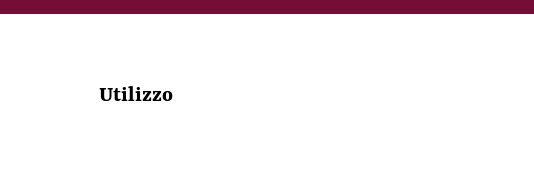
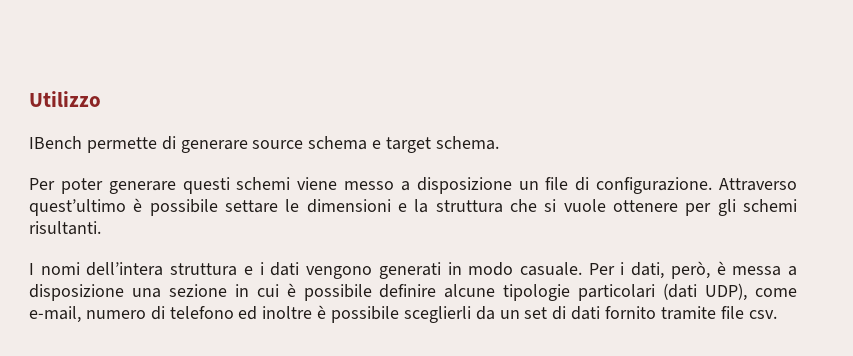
(173, 93) none -> [29,136,499,153] [29,177,797,194] [29,198,798,216] [29,221,101,235] [29,261,797,279] [29,283,797,301] [29,305,777,323] // IBench permette di generare source schema e target schema. // Per poter generare questi schemi viene messo a disposizione un file di configurazione. Attraverso quest’ultimo è possibile settare le dimensioni e la struttura che si vuole ottenere per gli schemi risultanti. // I nomi dell’intera struttura e i dati vengono generati in modo casuale. Per i dati, però, è messa a disposizione una sezione in cui è possibile definire alcune tipologie particolari (dati UDP), come e-mail, numero di telefono ed inoltre è possibile sceglierli da un set di dati fornito tramite file csv.

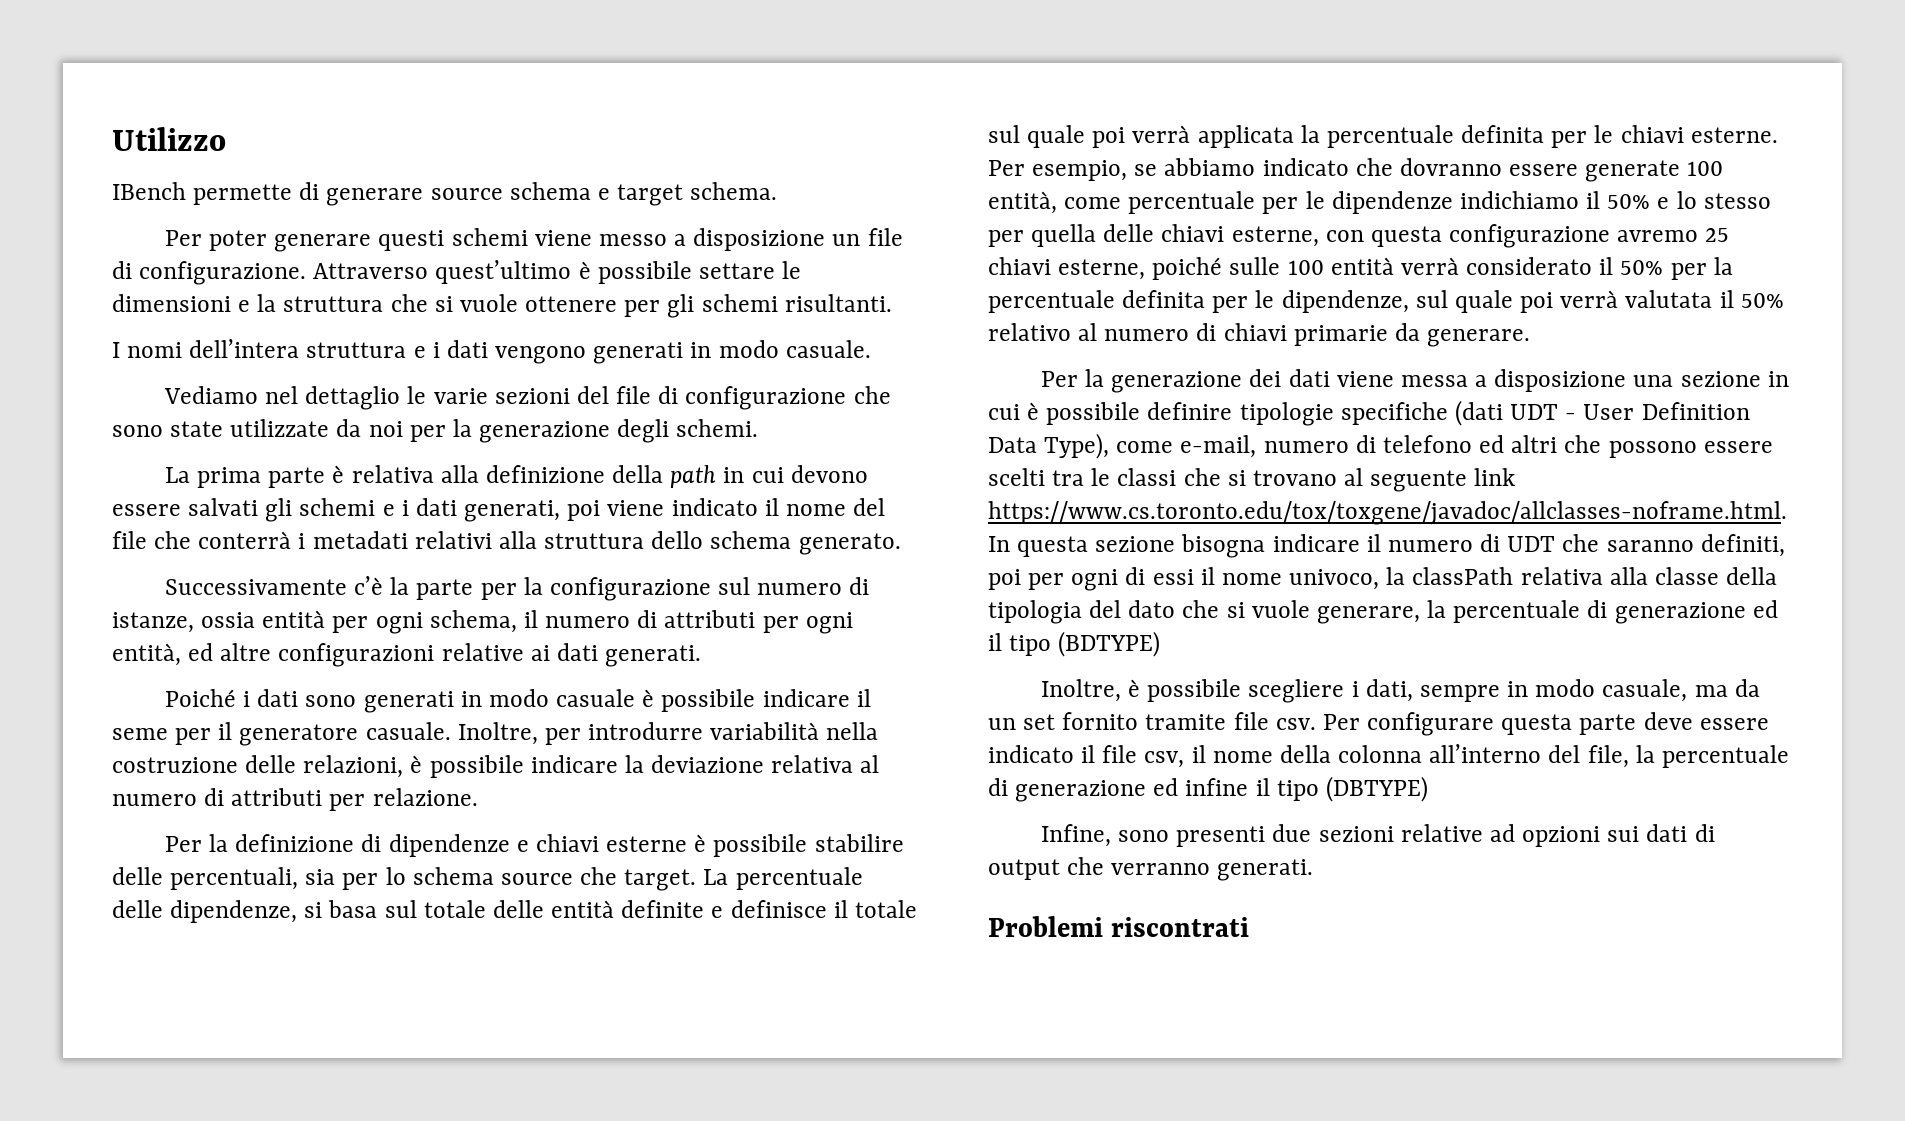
[588,261,726,279] Per i dati, però, è -> [163,386,891,410] [112,419,759,443] [164,465,868,488] [112,498,886,522] [112,531,901,555] [164,576,870,601] [112,610,853,634] [112,643,702,667] [164,689,871,713] [112,722,879,746] [112,755,880,778] [112,788,478,811] [164,834,904,857] [112,867,863,891] [112,900,917,923] [988,125,1778,148] [988,158,1724,182] [988,191,1771,214] [988,224,1730,248] [988,257,1733,280] [988,290,1784,313] [988,323,1531,347] [1040,369,1394,393] // Vediamo nel dettaglio le varie sezioni del file di configurazione che sono state utilizzate da noi per la generazione degli schemi. // La prima parte è relativa alla definizione della path in cui devono essere salvati gli schemi e i dati generati, poi viene indicato il nome del file che conterrà i metadati relativi alla struttura dello schema generato. // Successivamente c’è la parte per la configurazione sul numero di istanze, ossia entità per ogni schema, il numero di attributi per ogni entità, ed altre configurazioni relative ai dati generati. // Poiché i dati sono generati in modo casuale è possibile indicare il seme per il generatore casuale. Inoltre, per introdurre variabilità nella costruzione delle relazioni, è possibile indicare la deviazione relativa al numero di attributi per relazione. // Per la definizione di dipendenze e chiavi esterne è possibile stabilire delle percentuali, sia per lo schema source che target. La percentuale delle dipendenze, si basa sul totale delle entità definite e definisce il totale sul quale poi verrà applicata la percentuale definita per le chiavi esterne. Per esempio, se abbiamo indicato che dovranno essere generate 100 entità, come percentuale per le dipendenze indichiamo il 50% e lo stesso per quella delle chiavi esterne, con questa configurazione avremo 25 chiavi esterne, poiché sulle 100 entità verrà considerato il 50% per la percentuale definita per le dipendenze, sul quale poi verrà valutata il 50% relativo al numero di chiavi primarie da generare. // Per la generazione dei dati viene
[444,283,748,301] alcune tipologie particolari (dati UDP), -> [1239,400,1750,426] [988,433,1110,459] tipologie specifiche (dati UDT - User Definition Data Type),
[262,305,471,323] inoltre è possibile sceglierli -> [1511,435,1773,458] [988,468,1516,492] [988,501,1787,525] [988,534,1785,558] [988,567,1778,591] [988,600,1778,624] [988,631,1161,657] [1040,679,1728,703] altri che possono essere scelti tra le classi che si trovano al seguente link https://www.cs.toronto.edu/tox/toxgene/javadoc/allclasses-noframe.html. In questa sezione bisogna indicare il numero di UDT che saranno definiti, poi per ogni di essi il nome univoco, la classPath relativa alla classe della tipologia del dato che si vuole generare, la percentuale di generazione ed il tipo (BDTYPE) // Inoltre, è possibile scegliere i dati, sempre in modo casuale, ma
[552,306,601,320] di dati -> (1056, 722) none
(777, 314) none -> [1322,712,1769,736] [988,744,1789,768] [988,776,1428,802] [1040,824,1715,847] [988,857,1314,881] [988,916,1250,937] Per configurare questa parte deve essere indicato il file csv, il nome della colonna all’interno del file, la percentuale di generazione ed infine il tipo (DBTYPE) // Infine, sono presenti due sezioni relative ad opzioni sui dati di output che verranno generati. // Problemi riscontrati

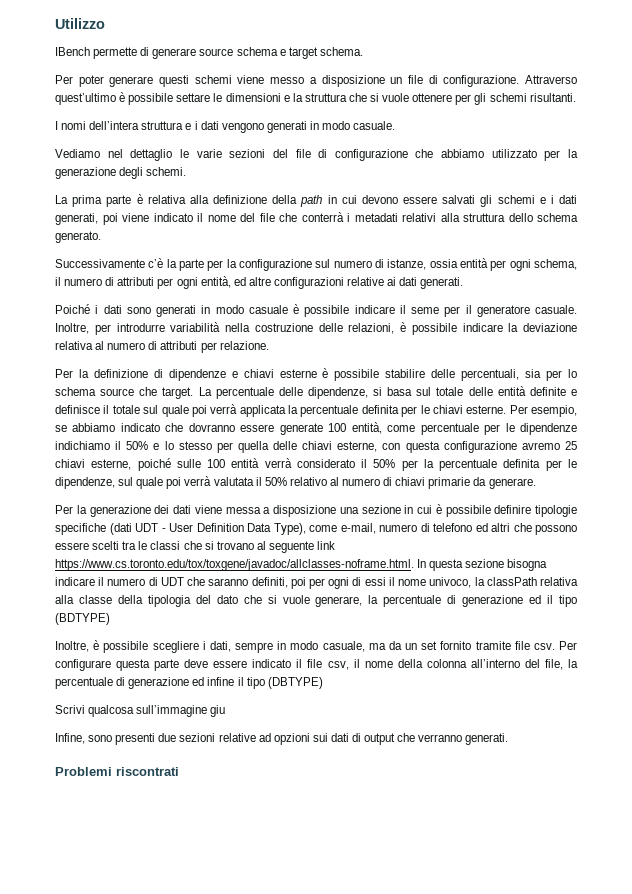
[112,419,403,437] sono state utilizzate da noi -> [441,149,537,158] abbiamo utilizzato
(1428, 789) none -> [55,705,226,717] // Scrivi qualcosa sull’immagine giu

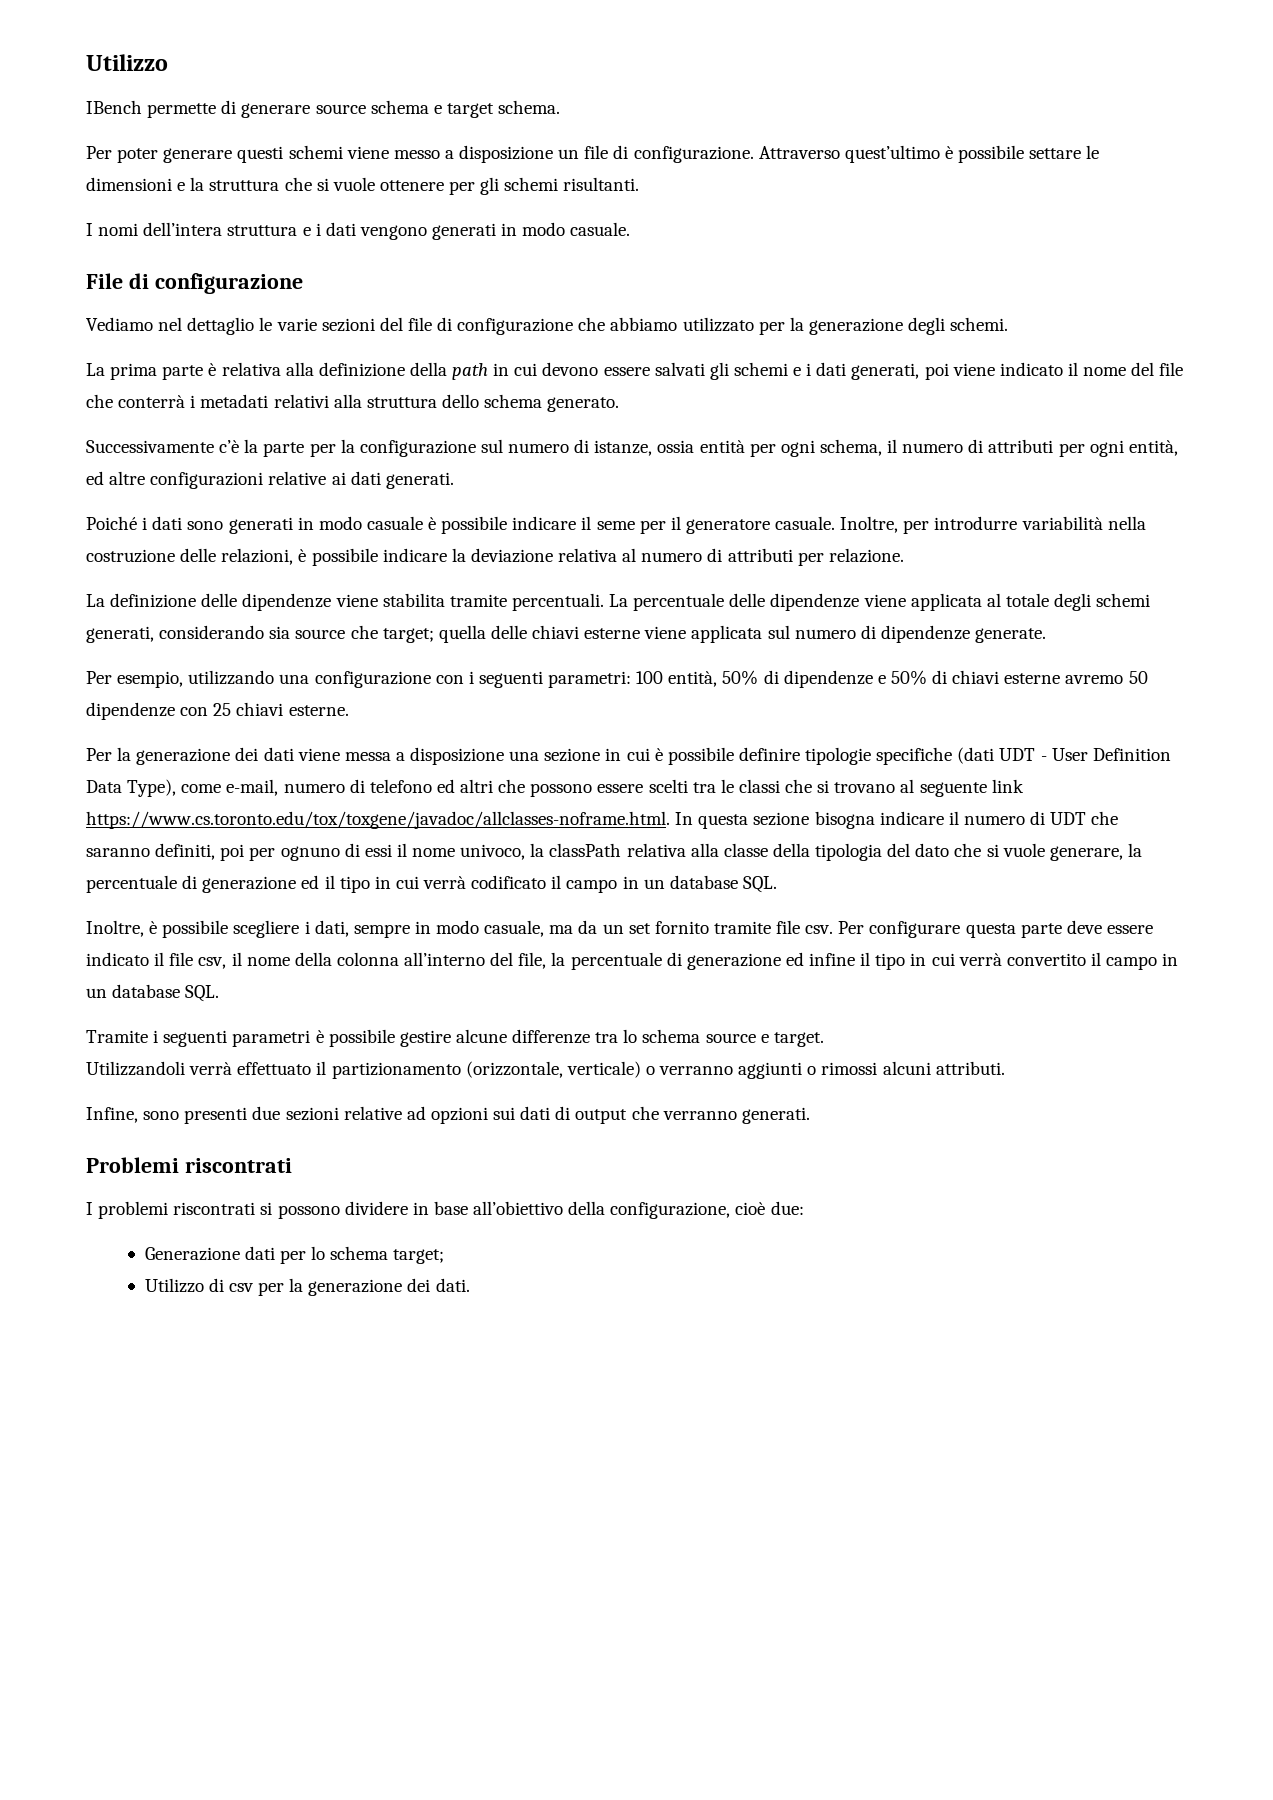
(396, 125) none -> [86,273,303,294] // File di configurazione
[55,368,577,381] [55,386,577,399] [55,404,577,417] [55,422,577,435] [55,441,577,453] [55,458,577,471] [55,476,536,489] Per la definizione di dipendenze e chiavi esterne è possibile stabilire delle percentuali, sia per lo schema source che target. La percentuale delle dipendenze, si basa sul totale delle entità definite e definisce il totale sul quale poi verrà applicata la percentuale definita per le chiavi esterne. Per esempio, se abbiamo indicato che dovranno essere generate 100 entità, come percentuale per le dipendenze indichiamo il 50% e lo stesso per quella delle chiavi esterne, con questa configurazione avremo 25 chiavi esterne, poiché sulle 100 entità verrà considerato il 50% per la percentuale definita per le dipendenze, sul quale poi verrà valutata il 50% relativo al numero di chiavi primarie da generare. -> [86,593,1151,611] [86,625,1047,643] [86,670,1148,688] [86,702,349,720] La definizione delle dipendenze viene stabilita tramite percentuali. La percentuale delle dipendenze viene applicata al totale degli schemi generati, considerando sia source che target; quella delle chiavi esterne viene applicata sul numero di dipendenze generate. // Per esempio, utilizzando una configurazione con i seguenti parametri: 100 entità, 50% di dipendenze e 50% di chiavi esterne avremo 50 dipendenze con 25 chiavi esterne.
[328,577,350,589] ogni -> [280,846,340,861] ognuno
[55,613,110,625] (BDTYPE) -> [374,875,777,893] in cui verrà codificato il campo in un database SQL.
[267,677,323,689] [55,705,226,717] (DBTYPE) // Scrivi qualcosa sull’immagine giu -> [910,952,1179,970] [86,984,220,1002] [86,1029,824,1047] [86,1061,1005,1079] in cui verrà convertito il campo in un database SQL. // Tramite i seguenti parametri è possibile gestire alcune differenze tra lo schema source e target. // Utilizzandoli verrà effettuato il partizionamento (orizzontale, verticale) o verranno aggiunti o rimossi alcuni attributi.
(179, 771) none -> [86,1201,804,1219] [144,1246,445,1264] [144,1278,470,1296] // I problemi riscontrati si possono dividere in base all’obiettivo della configurazione, cioè due: // Generazione dati per lo schema target; // Utilizzo di csv per la generazione dei dati.

